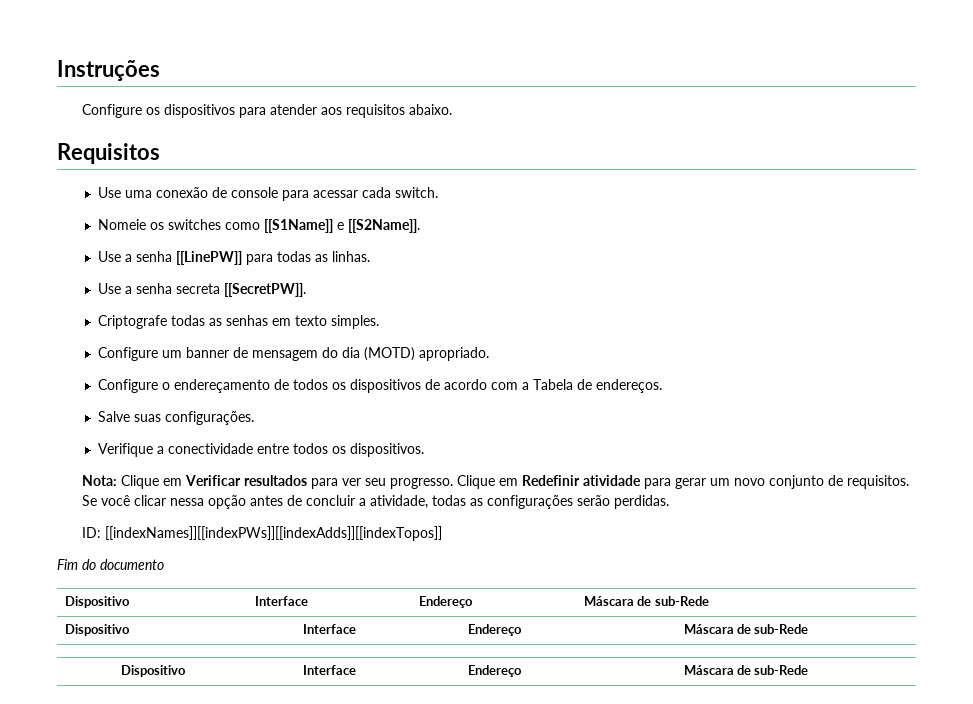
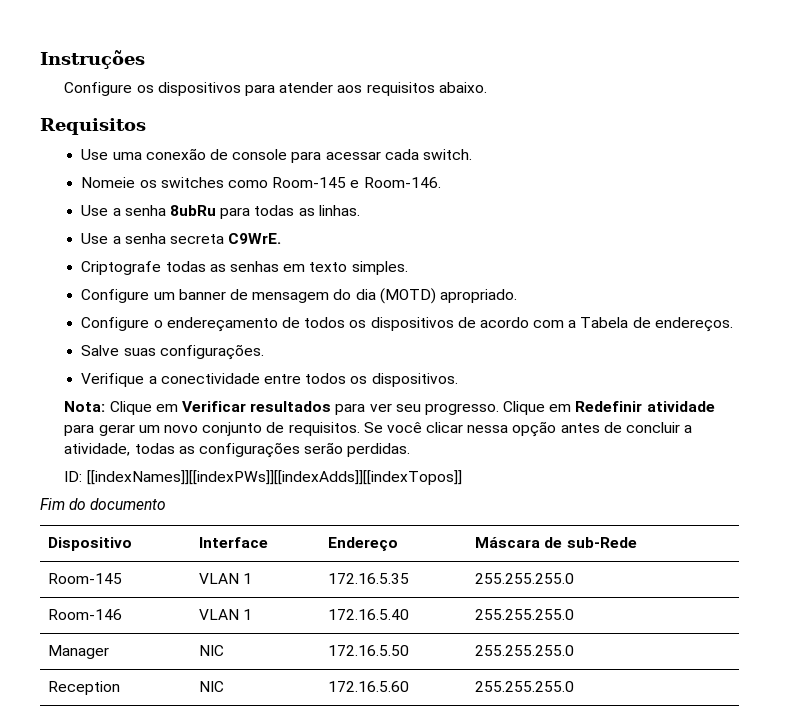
[263,219,420,233] [97,251,242,265] [[S1Name]] e [[S2Name]]. // Use a senha [[LinePW]] -> [272,177,441,188] [81,205,216,216] Room-145 e Room-146. // Use a senha 8ubRu
[223,283,306,297] [[SecretPW]]. -> [228,233,282,244] C9WrE.
[64,624,130,636] [303,624,356,634] [467,624,522,636] [683,624,809,634] [120,665,186,677] [303,665,356,675] [467,665,522,677] [683,665,809,675] Dispositivo | Interface | Endereço | Máscara de sub-Rede // Dispositivo | Interface | Endereço | Máscara de sub-Rede -> [48,573,123,584] [199,573,253,584] [328,573,410,584] [475,573,575,584] [48,609,123,620] [199,609,253,620] [328,609,410,620] [475,609,575,620] [48,645,110,659] [199,645,225,656] [328,645,410,656] [475,645,575,656] [48,681,121,695] [199,681,225,692] [328,681,410,692] [475,681,575,692] Room-145 | VLAN 1 | 172.16.5.35 | 255.255.255.0 // Room-146 | VLAN 1 | 172.16.5.40 | 255.255.255.0 // Manager | NIC | 172.16.5.50 | 255.255.255.0 // Reception | NIC | 172.16.5.60 | 255.255.255.0

